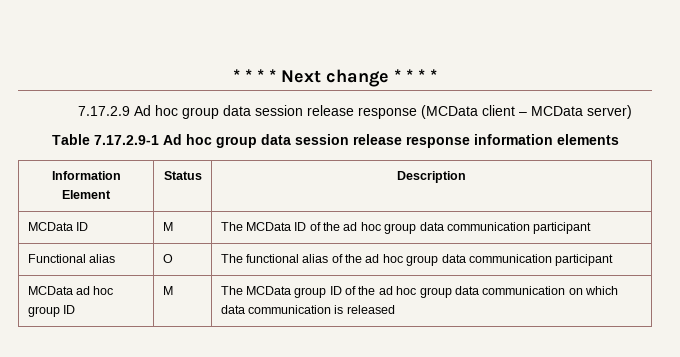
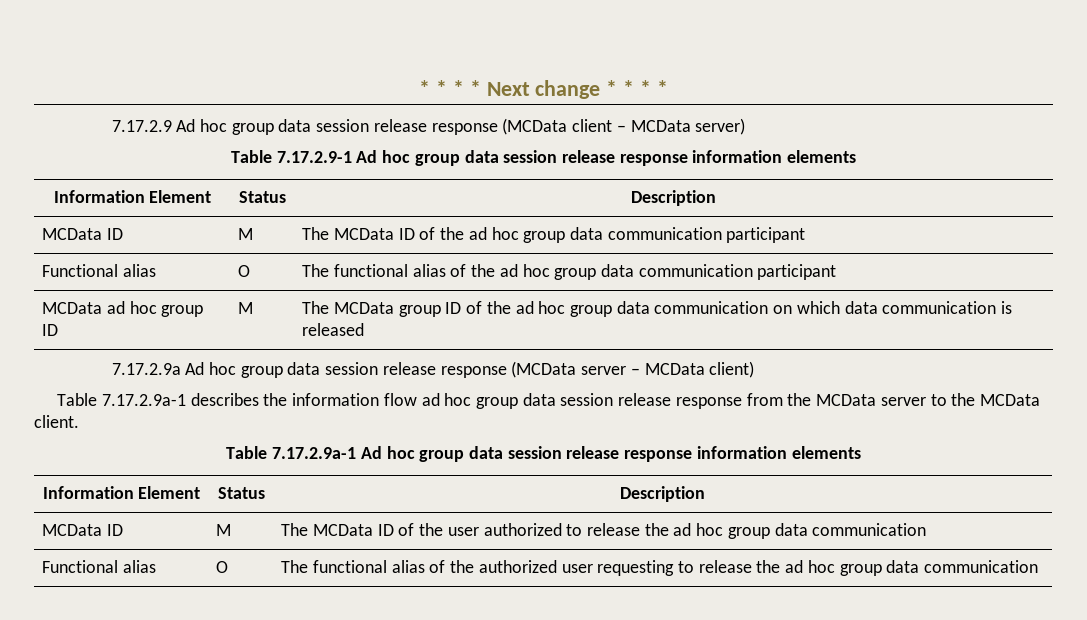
(395, 309) none -> [111,361,755,378] [57,393,1041,409] [34,415,79,428] [226,446,861,462] [42,486,201,499] [217,487,265,499] [620,486,706,502] [42,524,123,536] [216,524,232,536] [281,523,927,539] [42,560,156,573] [216,561,229,573] [281,560,1039,576] // 7.17.2.9a Ad hoc group data session release response (MCData server – MCData client) // Table 7.17.2.9a-1 describes the information flow ad hoc group data session release response from the MCData server to the MCData client. // Table 7.17.2.9a-1 Ad hoc group data session release response information elements // Information Element | Status | Description // MCData ID | M | The MCData ID of the user authorized to release the ad hoc group data communication // Functional alias | O | The functional alias of the authorized user requesting to release the ad hoc group data communication

